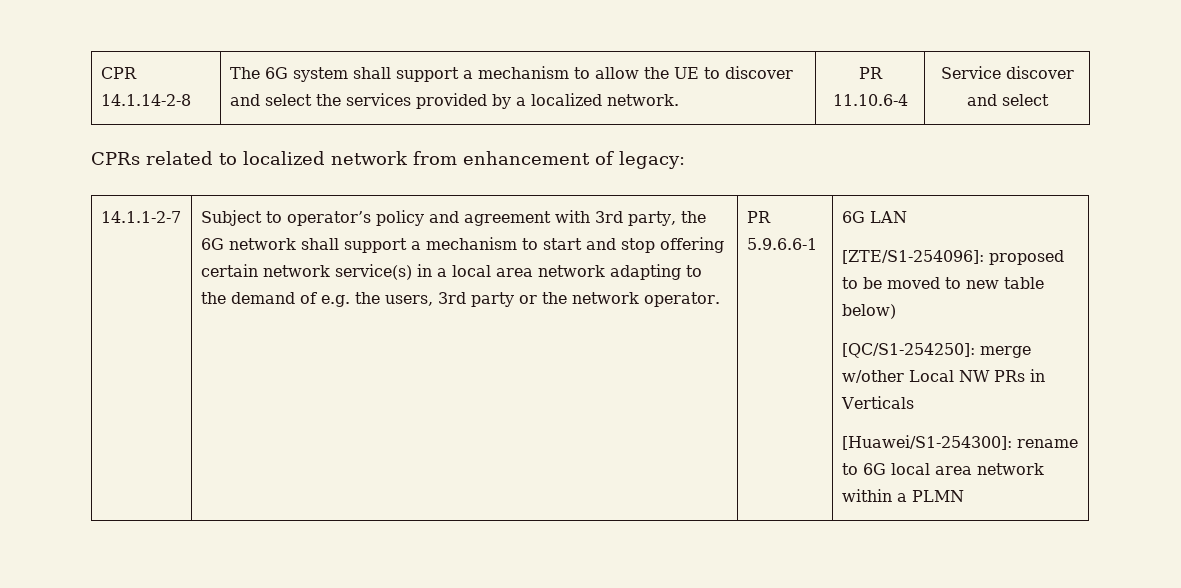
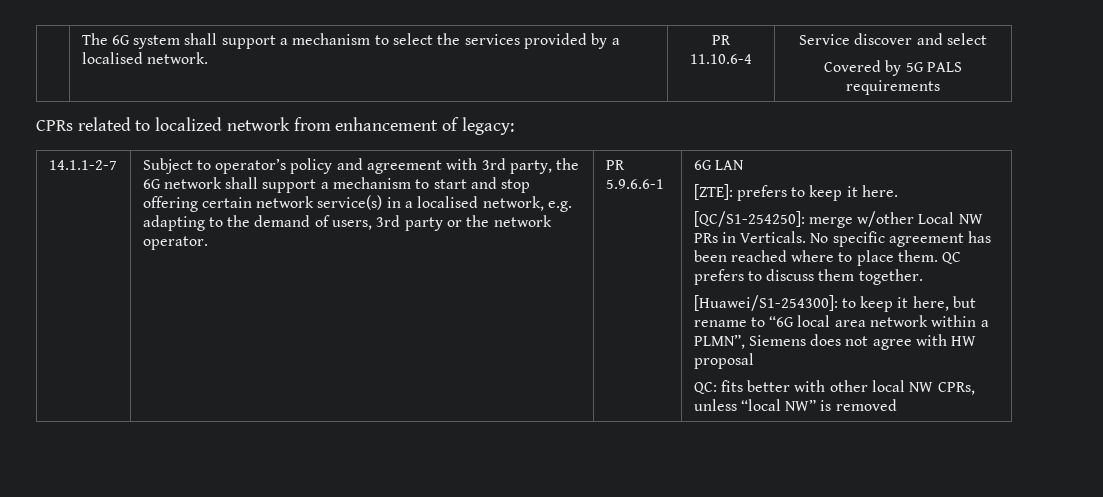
[100,67,137,79] [100,94,191,106] CPR 14.1.14-2-8 -> (81, 39) none
[594,66,793,79] [229,94,260,106] allow the UE to discover and -> (389, 40) none
[530,93,602,106] localized -> [81,52,143,64] localised
(1049, 100) none -> [824,60,962,76] [846,80,940,95] // Covered by 5G PALS requirements
[451,265,605,277] local area network -> [417,196,573,212] localised network, e.g.
[320,292,380,307] e.g. the -> (330, 221) none
[841,250,1064,265] [841,277,1044,289] [841,304,896,319] [ZTE/S1-254096]: proposed to be moved to new table below) -> [693,184,899,201] [ZTE]: prefers to keep it here.
[840,396,914,409] [841,435,1012,450] Verticals // [Huawei/S1-254300]: -> [740,231,992,247] [693,250,962,266] [693,269,923,285] [693,295,977,312] Verticals. No specific agreement has been reached where to place them. QC prefers to discuss them together. // [Huawei/S1-254300]: to keep it here, but
[862,463,886,475] 6G -> [769,316,795,327] “6G
[911,490,964,502] PLMN -> [693,334,977,350] [693,353,754,369] [693,380,975,395] [693,399,897,411] PLMN”, Siemens does not agree with HW proposal // QC: fits better with other local NW CPRs, unless “local NW” is removed

